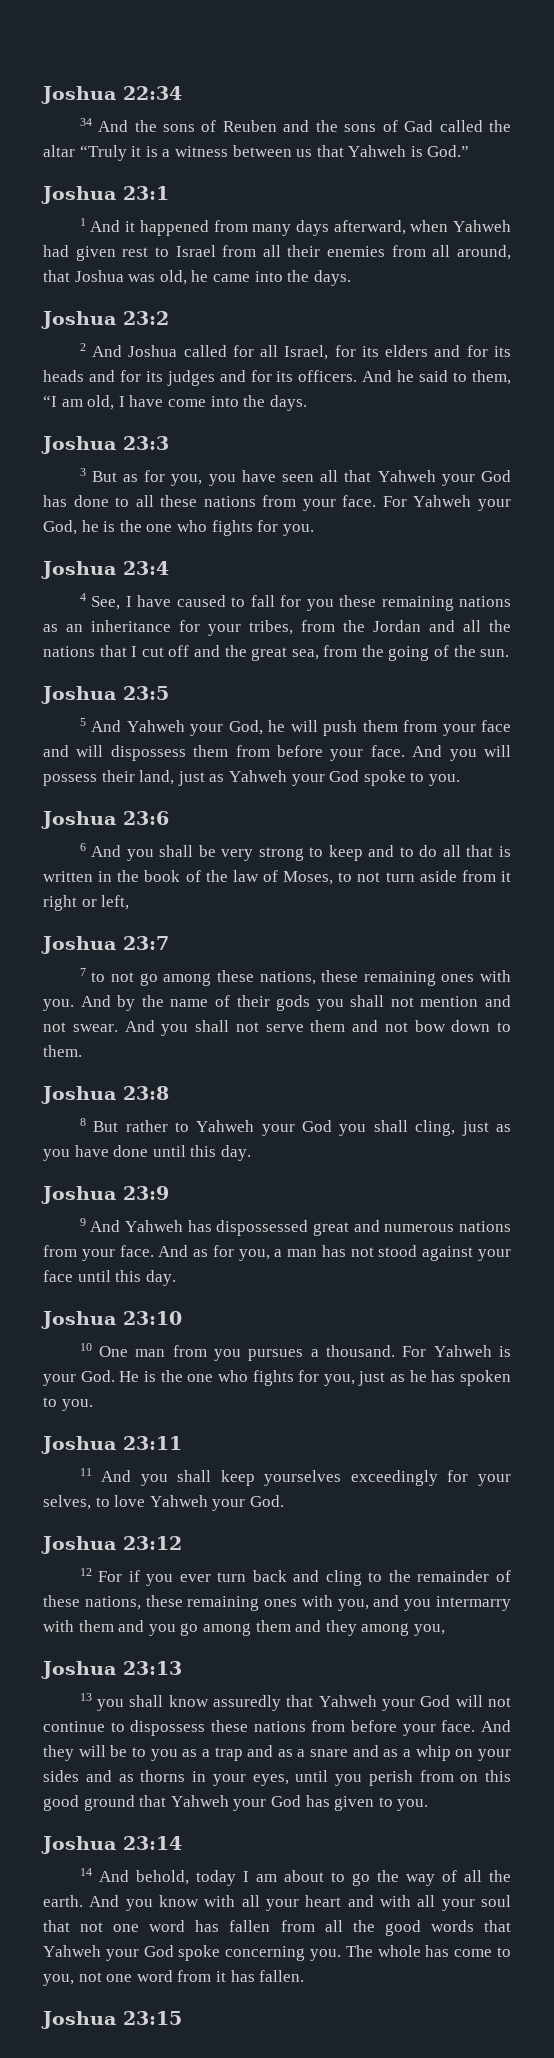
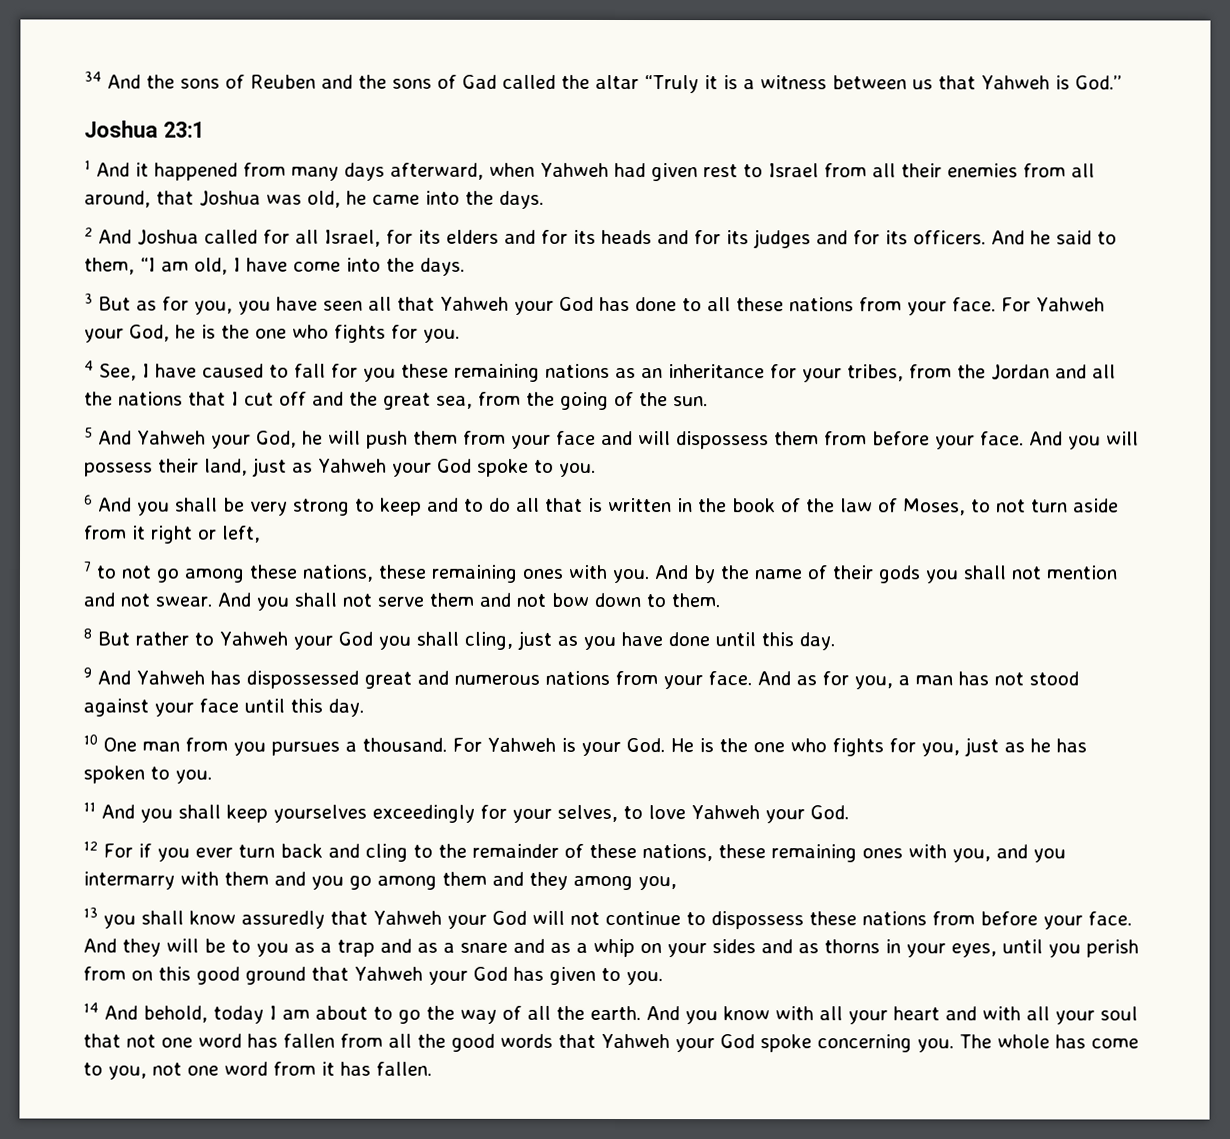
[41,86,182,104] Joshua 22:34 // -> (84, 76) none
[41,311,169,329] // Joshua 23:2 -> (544, 199) none
[41,436,169,454] // Joshua 23:3 -> (465, 266) none
[41,561,169,579] // Joshua 23:4 -> (460, 335) none
[41,686,169,704] // Joshua 23:5 -> (708, 401) none
[41,811,169,829] // Joshua 23:6 -> (596, 469) none
[41,936,169,954] // Joshua 23:7 -> (261, 534) none
[41,1086,169,1104] // Joshua 23:8 -> (720, 600) none
[41,1186,169,1204] // Joshua 23:9 -> (835, 641) none
[41,1311,182,1329] // Joshua 23:10 -> (364, 707) none
[41,1436,182,1454] // Joshua 23:11 -> (212, 776) none
[41,1536,182,1554] // Joshua 23:12 -> (849, 812) none
[41,1661,182,1679] // Joshua 23:13 -> (677, 883) none
[41,1836,182,1854] // Joshua 23:14 -> (663, 978) none
[41,2011,182,2029] // Joshua 23:15 -> (432, 1068) none

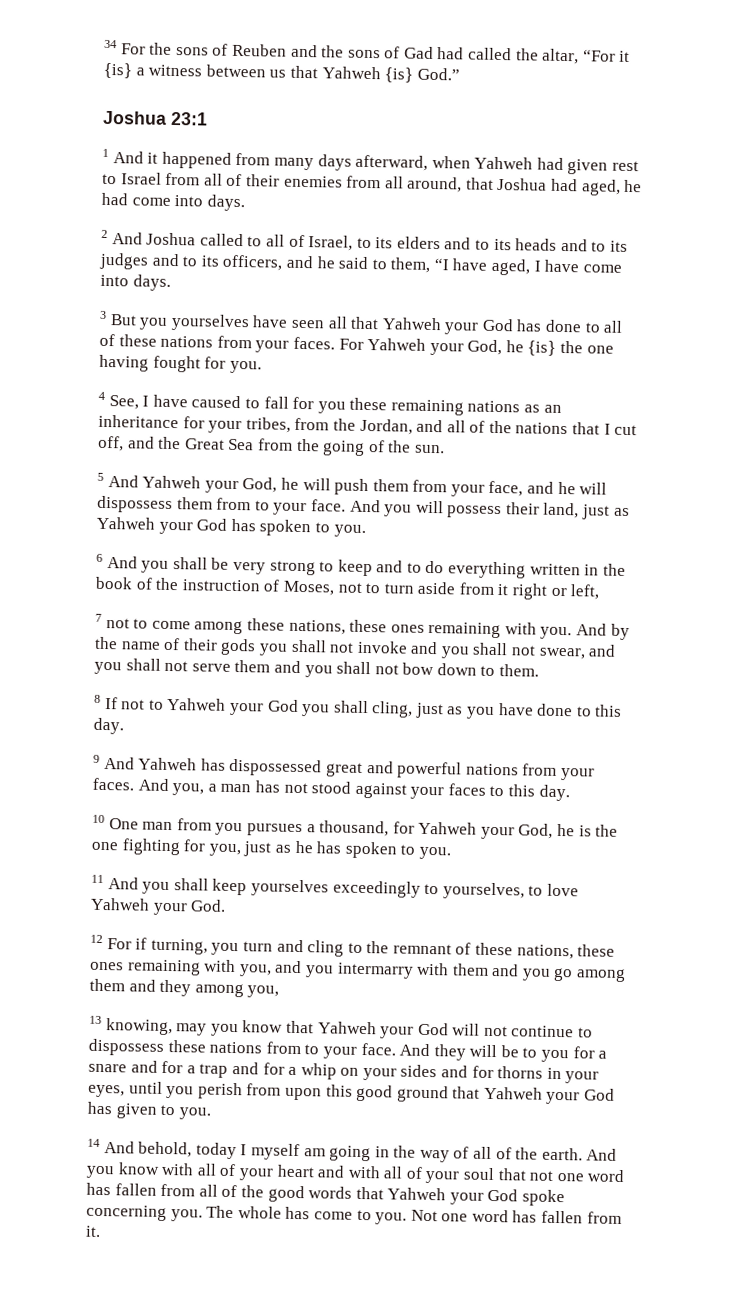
[107,74,141,89] And -> [120,43,146,55] For
(497, 81) none -> [437,47,465,60] had
[595,74,738,94] altar “Truly it is -> [542,48,631,65] [103,62,132,79] altar, “For it {is}
[1054,75,1070,90] is -> [384,67,414,83] {is}
(896, 170) none -> [226,173,243,187] of
[266,190,494,208] was old, he came into the -> [551,178,643,196] [101,192,204,207] had aged, he had come into
[263,229,413,247] for all Israel, for -> [247,234,372,251] to all of Israel, to
[541,229,568,244] for -> [475,239,491,250] to
[694,230,721,245] for -> [591,241,607,252] to
[853,230,1025,245] for its officers. And -> [182,254,314,271] to its officers, and
[161,257,228,275] am old, -> [452,258,532,276] have aged,
[386,257,415,272] the -> (129, 280) none
[136,296,271,315] as for you, you -> [139,313,250,332] you yourselves
(731, 304) none -> [99,333,115,347] of
[951,297,996,312] face. -> [292,336,335,350] faces.
[201,324,386,343] is the one who fights -> [527,340,614,356] [99,354,201,373] {is} the one having fought
[991,364,1050,380] Jordan -> [359,418,413,435] Jordan,
(1116, 371) none -> [469,420,486,433] of
[279,391,473,410] off and the great sea, -> [98,435,255,452] off, and the Great Sea
[555,430,633,446] face and -> [488,480,576,497] face, and he
[871,431,930,446] before -> [254,500,270,511] to
[476,458,529,477] spoke -> [230,518,312,537] has spoken
[516,497,603,512] all that is -> [448,561,527,579] everything
[840,498,873,513] law -> [181,579,261,592] instruction
[971,499,1026,513] to not -> [337,582,382,594] not to
[96,565,180,583] to not go -> [105,618,191,630] not to come
[431,564,564,583] remaining ones -> [390,621,502,639] ones remaining
[1046,565,1118,580] [83,592,251,607] mention and not swear. And -> [356,640,617,660] invoke and you shall not swear, and
(511, 599) none -> [304,661,372,678] you shall
[97,631,189,646] But rather -> [104,696,146,710] If not
[714,632,756,647] until -> [575,706,592,717] to
[453,670,849,690] numerous nations from your face. And as for -> [397,761,595,781] [92,777,169,791] powerful nations from your faces. And
[199,698,285,713] face until -> [447,783,505,797] faces to
[362,737,884,757] thousand. For Yahweh is your God. He is the one who fights -> [319,820,619,840] [91,838,181,856] thousand, for Yahweh your God, he is the one fighting
[480,804,618,823] for your selves, -> [424,882,525,900] to yourselves,
[157,843,323,862] you ever turn back -> [150,938,273,956] turning, you turn
[472,843,559,858] remainder -> [392,943,452,955] remnant
[771,844,903,863] remaining ones -> [90,959,201,976] ones remaining
[103,910,325,929] you shall know assuredly -> [105,1018,284,1037] knowing, may you know
[979,911,1038,926] before -> [304,1044,320,1055] to
[294,938,571,957] as a trap and as a snare and as -> [572,1046,608,1059] [88,1060,285,1078] for a snare and for a trap and for
[798,943,819,954] as -> [471,1065,494,1079] for
[131,970,153,981] on -> [284,1087,322,1101] upon
[282,1005,421,1024] am about to go -> [250,1143,390,1162] myself am going in
(551, 1012) none -> [495,1147,512,1160] of
(843, 1013) none -> [219,1163,237,1177] of
(1050, 1013) none -> [405,1166,423,1179] of
(412, 1040) none -> [221,1184,238,1198] of
[108,1061,432,1080] you, not one word from it has fallen. -> [375,1209,622,1225] [85,1225,101,1237] you. Not one word has fallen from it.

